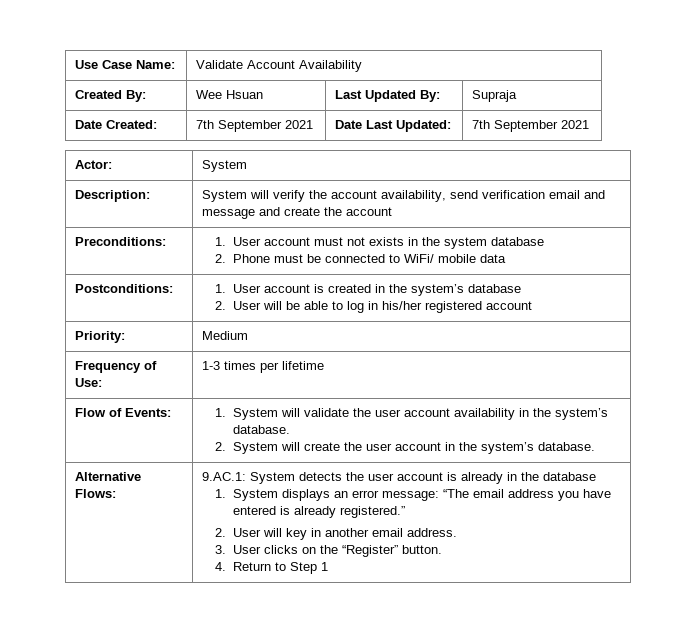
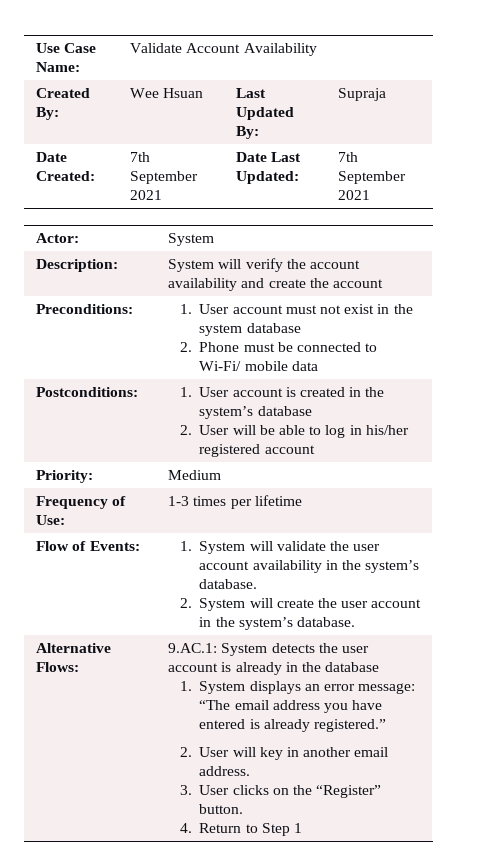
[380,190,605,202] [201,209,255,219] availability, send verification email and message -> [168,278,238,291] availability
[368,237,404,246] exists -> [344,304,375,314] exist
[403,254,434,263] WiFi/ -> [199,361,242,371] Wi-Fi/

